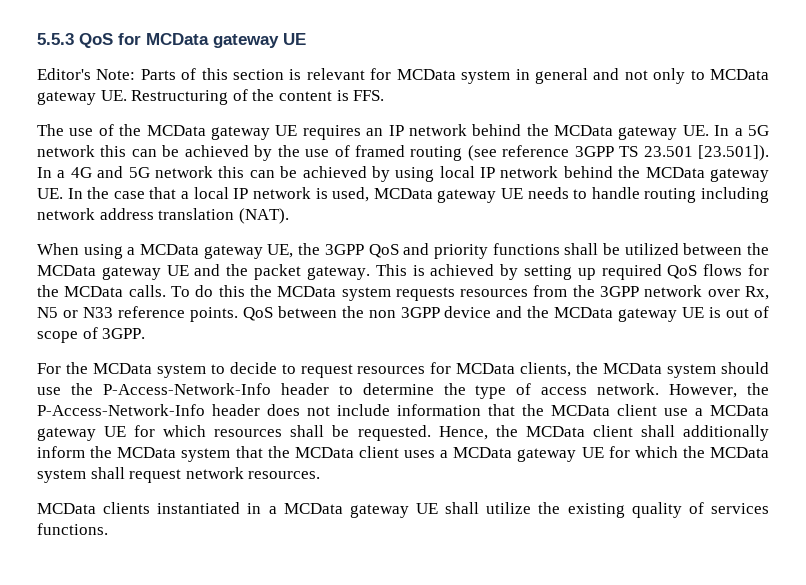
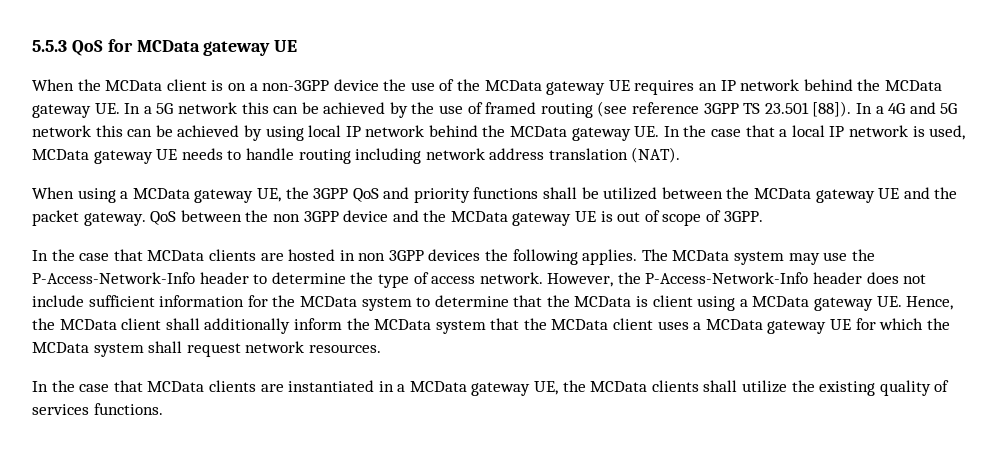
[37,68,769,84] [37,89,385,105] [37,124,64,136] Editor's Note: Parts of this section is relevant for MCData system in general and not only to MCData gateway UE. Restructuring of the content is FFS. // The -> [32,79,407,91] When the MCData client is on a non-3GPP device the
[698,145,769,161] [23.501]). -> [812,101,852,117] [88]).
[375,264,769,280] [37,285,769,301] [37,306,238,322] This is achieved by setting up required QoS flows for the MCData calls. To do this the MCData system requests resources from the 3GPP network over Rx, N5 or N33 reference points. -> (146, 219) none
[37,362,769,378] For the MCData system to decide to request resources for MCData clients, the MCData system should -> [32,249,820,265] In the case that MCData clients are hosted in non 3GPP devices the following applies. The MCData system may
[397,404,769,416] [37,425,431,441] information that the MCData client use a MCData gateway UE for which resources shall be requested. -> [88,295,902,311] sufficient information for the MCData system to determine that the MCData is client using a MCData gateway UE.
[37,502,151,514] MCData clients -> [32,380,284,392] In the case that MCData clients are
[416,503,438,514] UE -> [534,380,699,395] UE, the MCData clients

